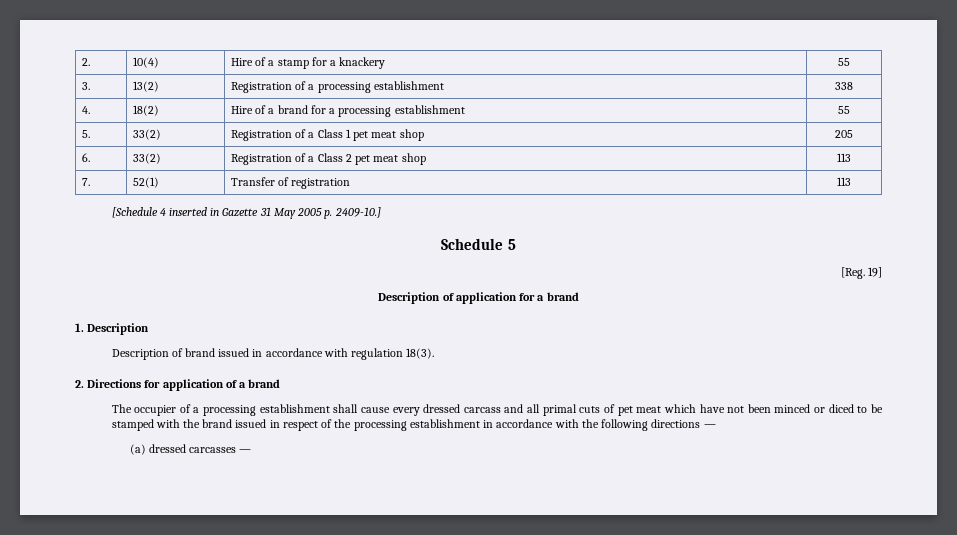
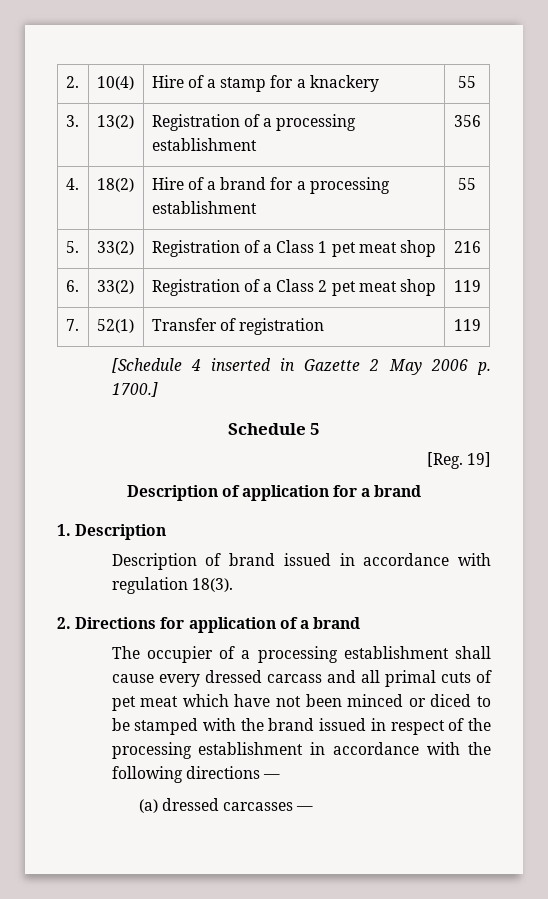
[835,82,853,90] 338 -> [453,115,481,127] 356
[835,130,853,138] 205 -> [453,241,481,253] 216
[837,153,851,162] 113 -> [453,280,481,292] 119
[837,177,851,186] 113 -> [453,319,481,331] 119
[259,207,381,219] 31 May 2005 p. 2409-10.] -> [369,359,492,375] [111,382,158,397] 2 May 2006 p. 1700.]

